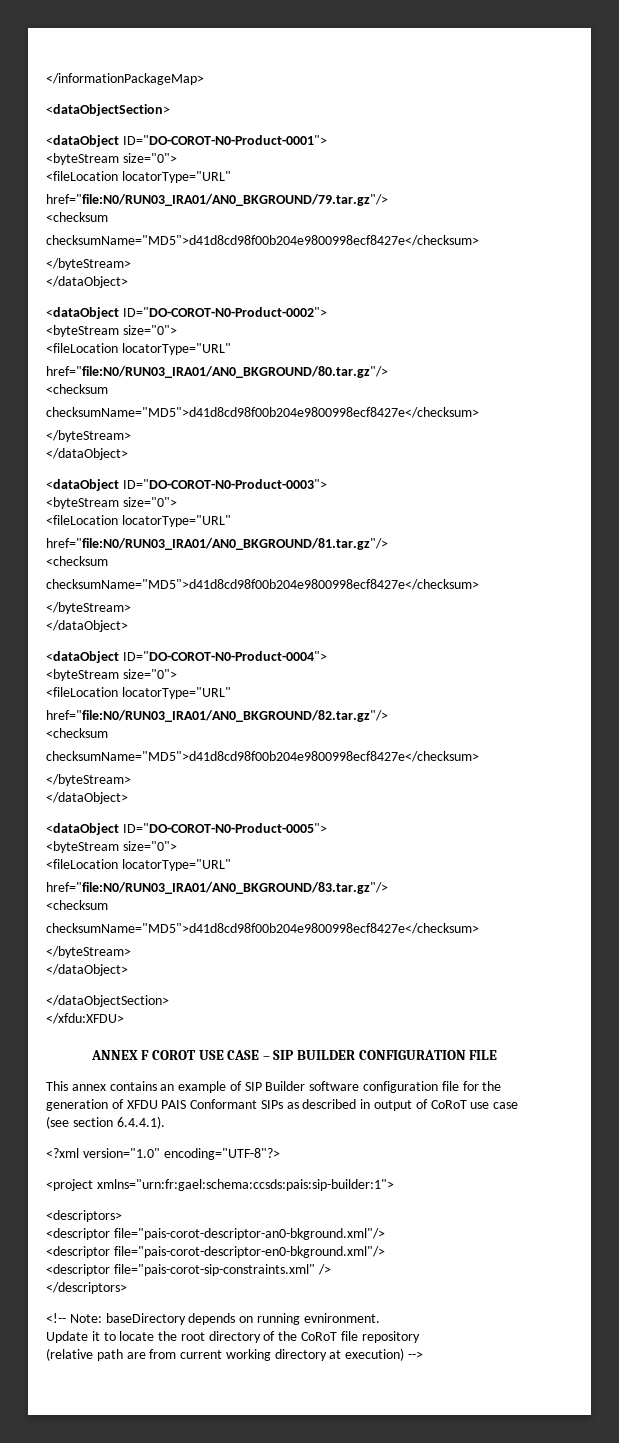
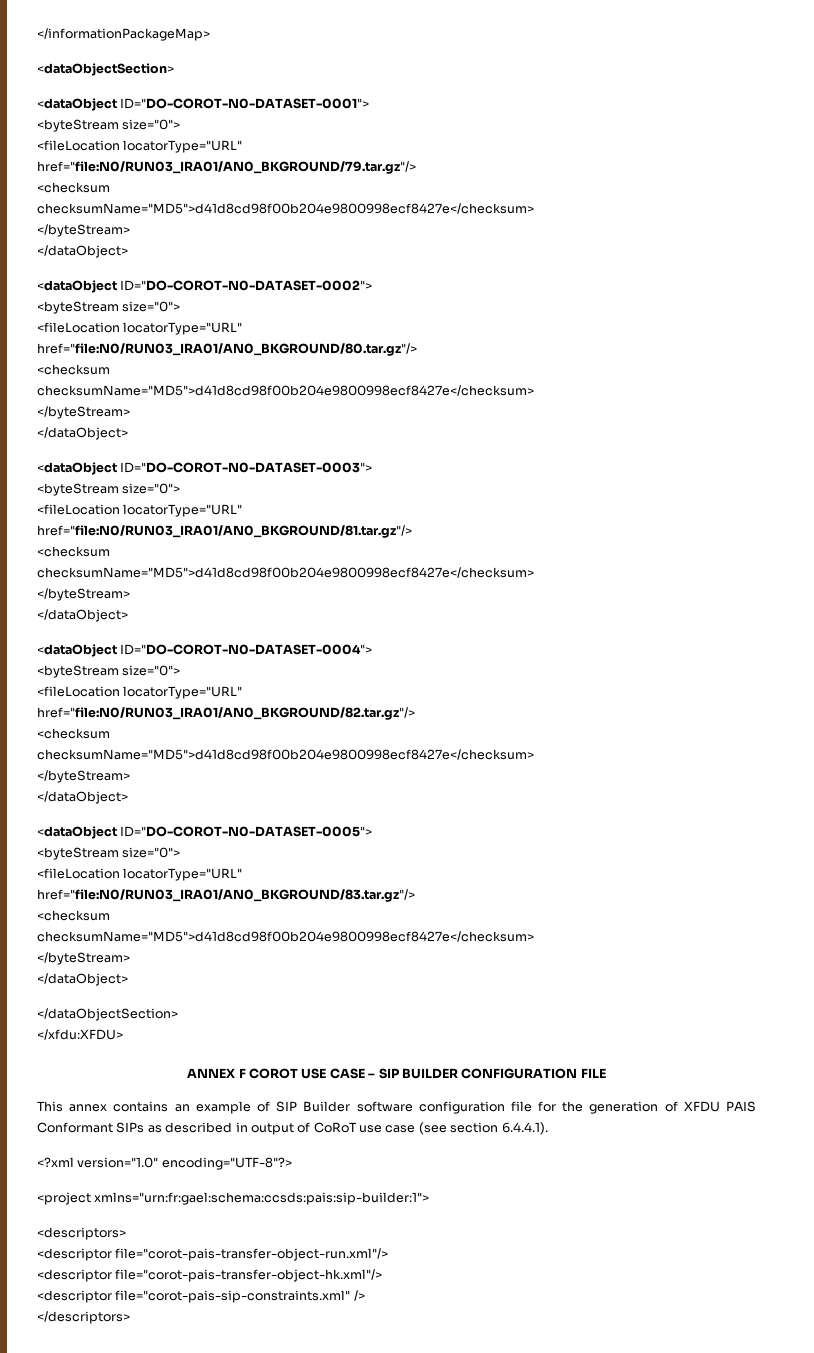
[122,135,327,145] ID="DO-COROT-N0-Product-0001"> -> [120,98,370,109] ID="DO-COROT-N0-DATASET-0001">
[122,307,327,317] ID="DO-COROT-N0-Product-0002"> -> [120,280,373,291] ID="DO-COROT-N0-DATASET-0002">
[122,479,327,489] ID="DO-COROT-N0-Product-0003"> -> [120,462,373,473] ID="DO-COROT-N0-DATASET-0003">
[122,651,327,661] ID="DO-COROT-N0-Product-0004"> -> [120,644,373,655] ID="DO-COROT-N0-DATASET-0004">
[122,823,327,833] ID="DO-COROT-N0-Product-0005"> -> [120,826,373,837] ID="DO-COROT-N0-DATASET-0005">
[113,1228,385,1240] [46,1246,385,1258] [46,1264,315,1276] file="pais-corot-descriptor-an0-bkground.xml"/> // <descriptor file="pais-corot-descriptor-en0-bkground.xml"/> // <descriptor file="pais-corot-sip-constraints.xml" -> [115,1248,389,1261] [37,1269,383,1282] [37,1290,351,1303] file="corot-pais-transfer-object-run.xml"/> // <descriptor file="corot-pais-transfer-object-hk.xml"/> // <descriptor file="corot-pais-sip-constraints.xml"
[46,1313,380,1325] [46,1331,420,1343] [46,1348,424,1361] // <!-- Note: baseDirectory depends on running evnironment. // Update it to locate the root directory of the CoRoT file repository // (relative path are from current working directory at execution) --> -> (130, 1317) none

